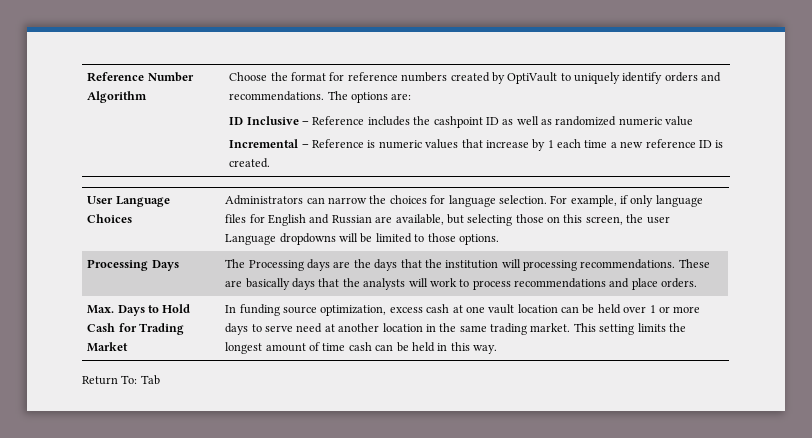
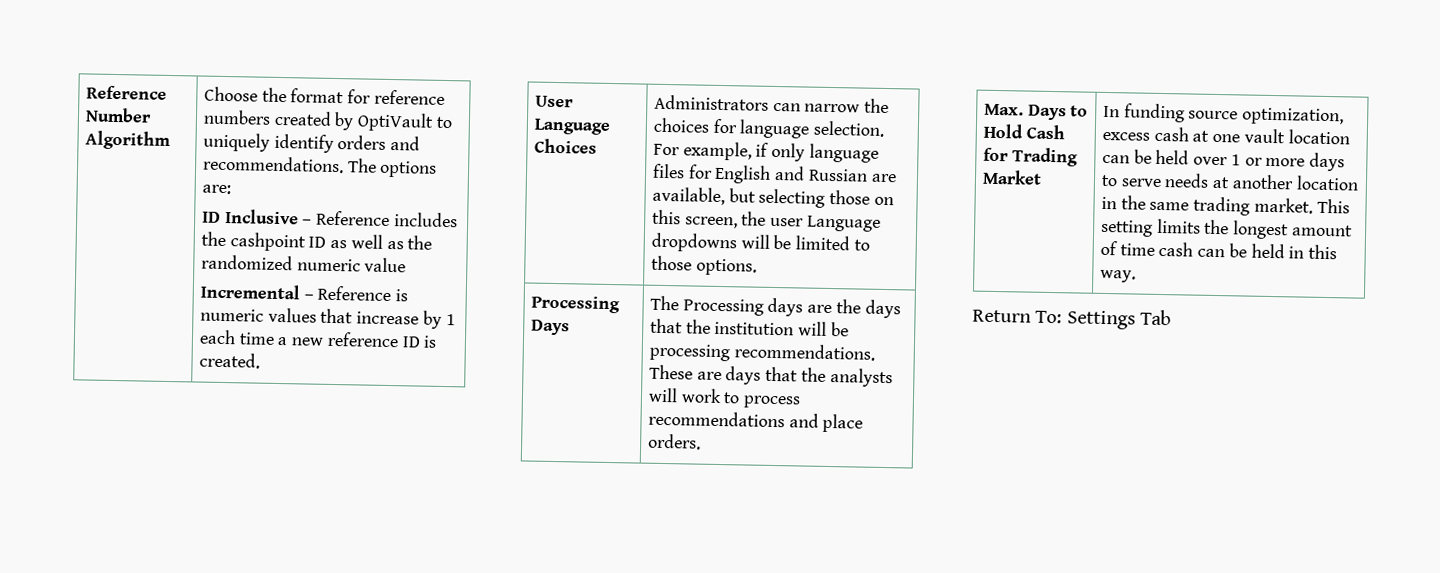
(553, 122) none -> [407,235,433,250] the
(521, 263) none -> [830,322,849,337] be
[245,278,290,290] basically -> (722, 376) none
[296,323,323,333] need -> [1164,173,1210,188] needs
(138, 379) none -> [1066,310,1136,330] Settings

